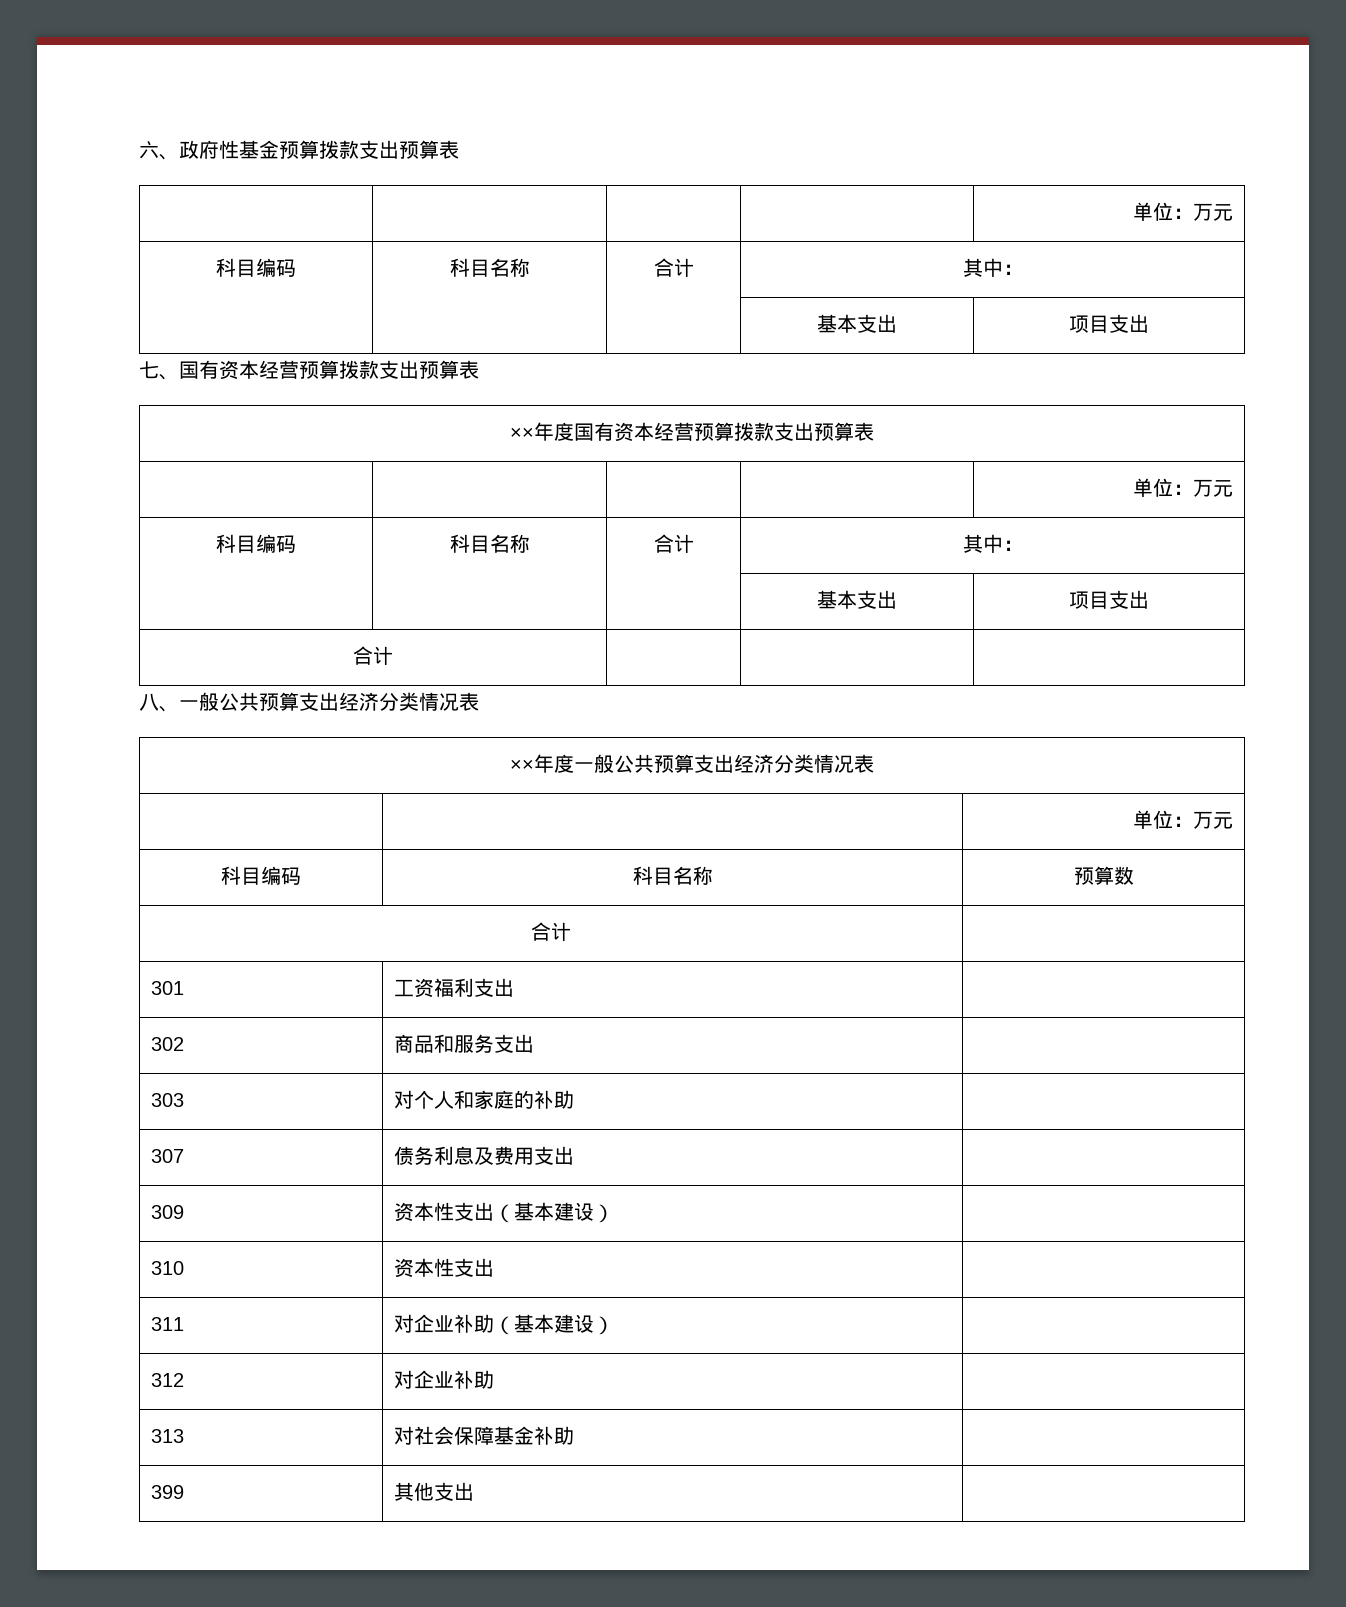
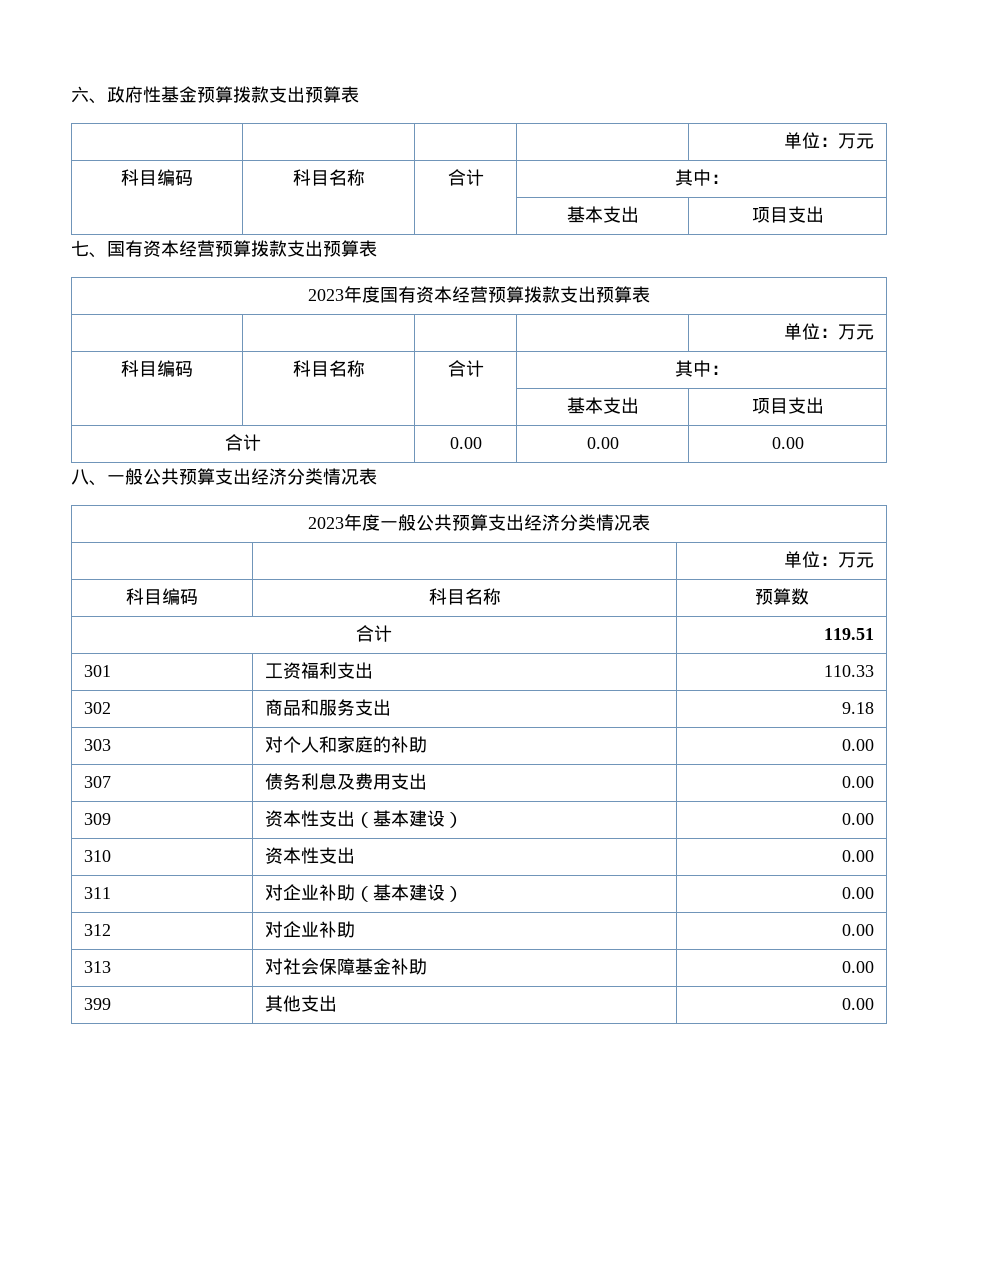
[510,427,534,439] ×× -> [308,289,344,301] 2023
(393, 655) | | -> [449,437,482,449] [586,437,619,449] [771,437,804,449] 0.00 | 0.00 | 0.00
[510,759,534,771] ×× -> [308,517,344,529] 2023
(571, 931) none -> [823,628,874,640] 119.51
(515, 987) none -> [823,665,874,677] 110.33
(535, 1043) none -> [841,702,874,714] 9.18
(575, 1099) none -> [841,739,874,751] 0.00
(575, 1155) none -> [841,776,874,788] 0.00
(615, 1213) none -> [841,813,874,825] 0.00
(495, 1267) none -> [841,850,874,862] 0.00
(615, 1325) none -> [841,887,874,899] 0.00
(495, 1379) none -> [841,924,874,936] 0.00
(575, 1435) none -> [841,961,874,973] 0.00
(475, 1491) none -> [841,998,874,1010] 0.00

